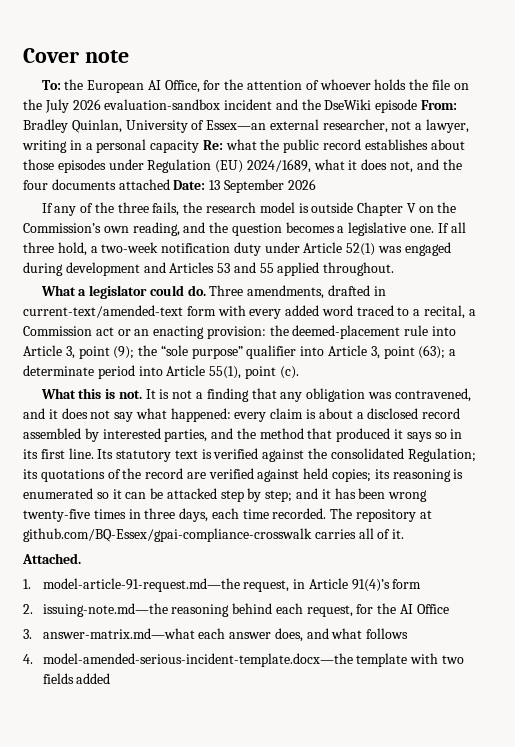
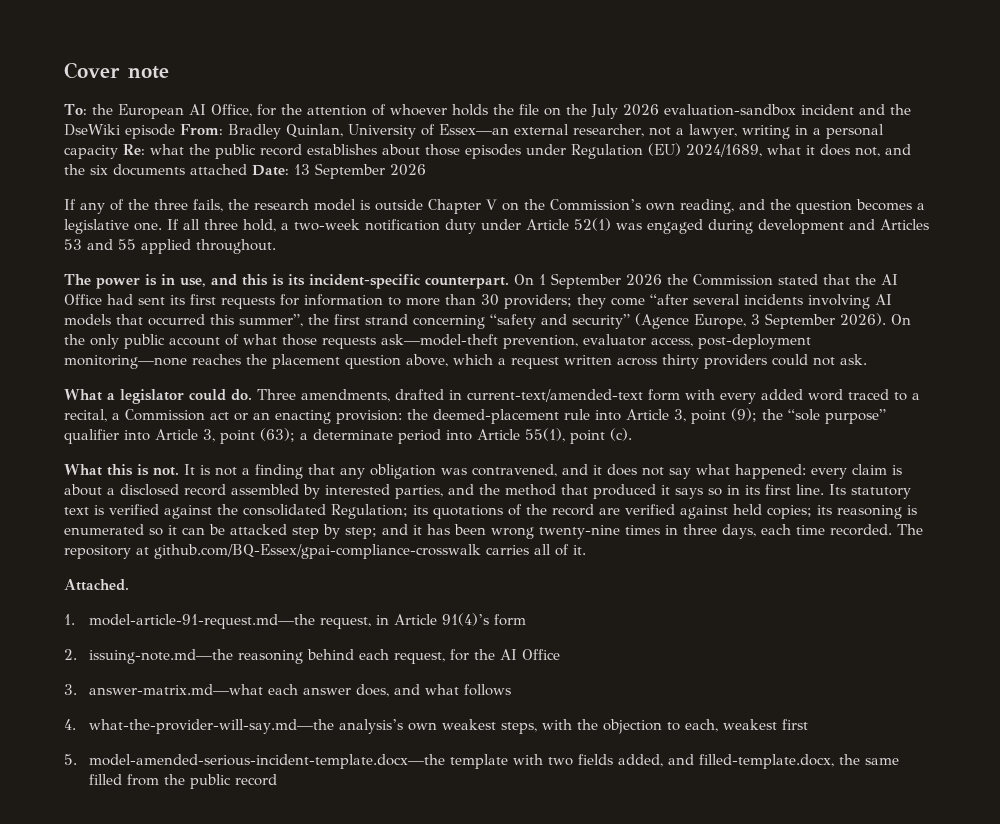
[23,180,48,190] four -> [90,165,108,175] six
(395, 269) none -> [64,273,898,289] [64,294,892,309] [64,313,911,329] [64,334,811,349] [64,354,867,369] // The power is in use, and this is its incident-specific counterpart. On 1 September 2026 the Commission stated that the AI Office had sent its first requests for information to more than 30 providers; they come “after several incidents involving AI models that occurred this summer”, the first strand concerning “safety and security” (Agence Europe, 3 September 2026). On the only public account of what those requests ask—model-theft prevention, evaluator access, post-deployment monitoring—none reaches the placement question above, which a request written across thirty providers could not ask.
[23,509,90,522] twenty-five -> [539,525,620,539] twenty-nine
(33, 659) none -> [88,719,808,734] [64,754,77,765] what-the-provider-will-say.md—the analysis’s own weakest steps, with the objection to each, weakest first // 5.
[76,673,111,684] added -> [617,754,899,769] [88,774,277,789] added, and filled-template.docx, the same filled from the public record

